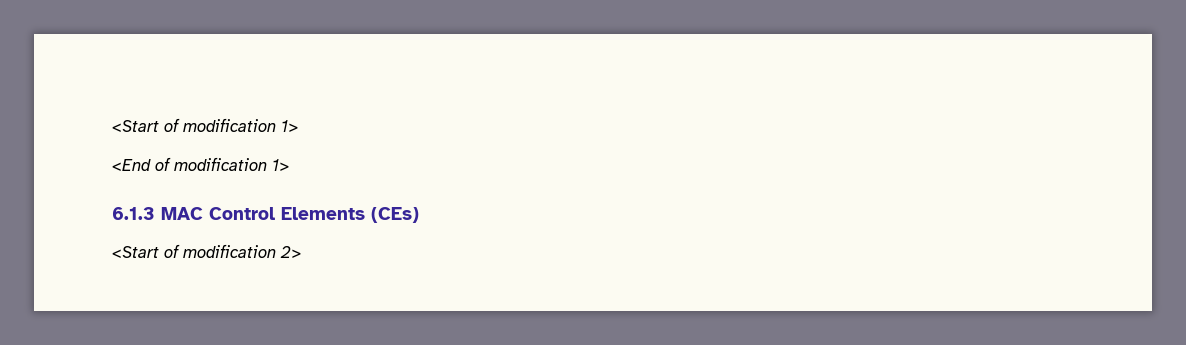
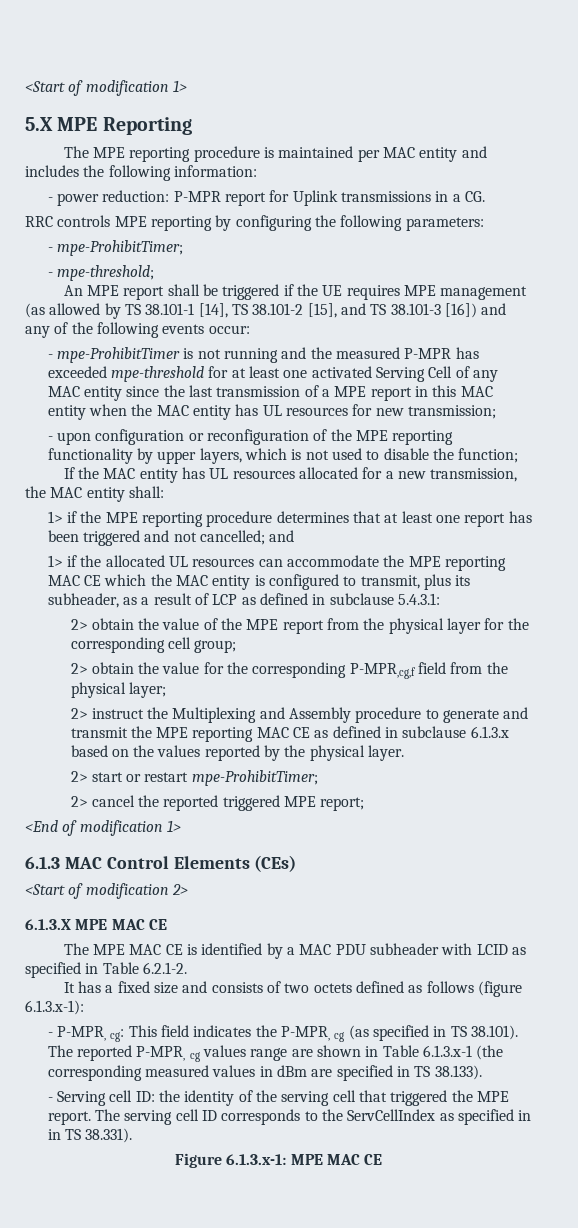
(298, 126) none -> [25,117,192,135] [63,146,487,162] [25,165,257,181] [47,190,485,206] [25,215,484,231] [47,240,184,256] [47,265,155,281] [63,284,528,300] [25,303,507,319] [25,322,250,338] [47,347,479,363] [47,366,498,382] [47,385,493,401] [47,404,496,420] [47,429,454,445] [47,448,519,464] [63,467,518,483] [25,486,164,502] [47,511,532,527] [47,530,295,546] [47,555,506,571] [47,574,471,590] [47,593,440,608] [70,618,529,634] [70,637,237,653] [70,662,508,679] [70,682,166,698] [70,707,529,723] [70,726,509,742] [70,745,405,761] [70,770,318,786] [70,795,365,811] // 5.X MPE Reporting // The MPE reporting procedure is maintained per MAC entity and includes the following information: // - power reduction: P-MPR report for Uplink transmissions in a CG. // RRC controls MPE reporting by configuring the following parameters: // - mpe-ProhibitTimer; // - mpe-threshold; // An MPE report shall be triggered if the UE requires MPE management (as allowed by TS 38.101-1 [14], TS 38.101-2 [15], and TS 38.101-3 [16]) and any of the following events occur: // - mpe-ProhibitTimer is not running and the measured P-MPR has exceeded mpe-threshold for at least one activated Serving Cell of any MAC entity since the last transmission of a MPE report in this MAC entity when the MAC entity has UL resources for new transmission; // - upon configuration or reconfiguration of the MPE reporting functionality by upper layers, which is not used to disable the function; // If the MAC entity has UL resources allocated for a new transmission, the MAC entity shall: // 1> if the MPE reporting procedure determines that at least one report has been triggered and not cancelled; and // 1> if the allocated UL resources can accommodate the MPE reporting MAC CE which the MAC entity is configured to transmit, plus its subheader, as a result of LCP as defined in subclause 5.4.3.1: // 2> obtain the value of the MPE report from the physical layer for the corresponding cell group; // 2> obtain the value for the corresponding P-MPR,cg,f field from the physical layer; // 2> instruct the Multiplexing and Assembly procedure to generate and transmit the MPE reporting MAC CE as defined in subclause 6.1.3.x based on the values reported by the physical layer. // 2> start or restart mpe-ProhibitTimer; // 2> cancel the reported triggered MPE report;
(301, 252) none -> [25,919,167,930] [63,943,526,959] [25,962,187,978] [63,981,522,997] [25,1000,84,1015] [47,1025,518,1042] [47,1045,504,1062] [47,1065,482,1081] [47,1090,509,1106] [47,1109,532,1125] [47,1128,133,1143] [174,1153,383,1168] // 6.1.3.X MPE MAC CE // The MPE MAC CE is identified by a MAC PDU subheader with LCID as specified in Table 6.2.1-2. // It has a fixed size and consists of two octets defined as follows (figure 6.1.3.x-1): // - P-MPR, cg: This field indicates the P-MPR, cg (as specified in TS 38.101). The reported P-MPR, cg values range are shown in Table 6.1.3.x-1 (the corresponding measured values in dBm are specified in TS 38.133). // - Serving cell ID: the identity of the serving cell that triggered the MPE report. The serving cell ID corresponds to the ServCellIndex as specified in in TS 38.331). // Figure 6.1.3.x-1: MPE MAC CE

